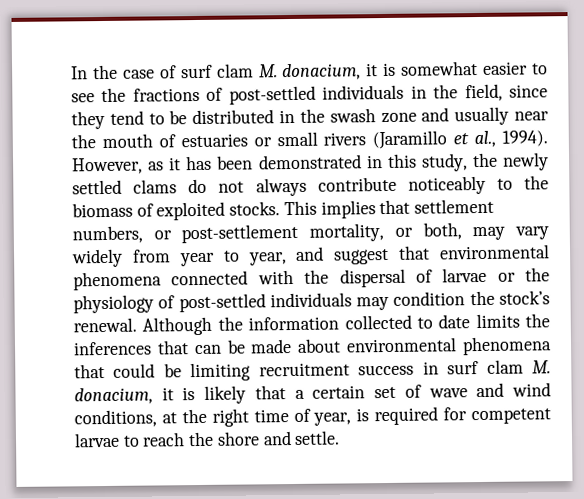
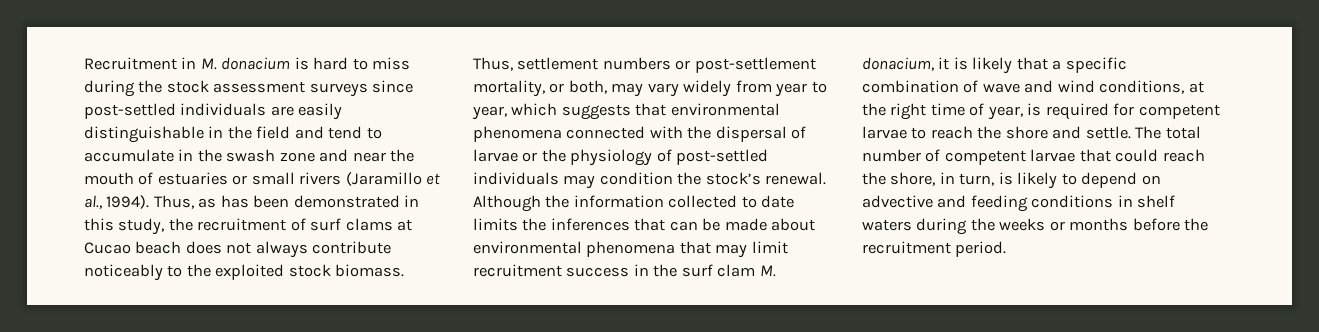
[71,61,548,81] [71,83,549,105] [71,109,275,130] In the case of surf clam M. donacium, it is somewhat easier to see the fractions of post-settled individuals in the field, since they tend to be distributed -> [84,57,411,70] [84,80,414,97] [84,103,343,120] [84,126,382,143] [84,149,174,162] Recruitment in M. donacium is hard to miss during the stock assessment surveys since post-settled individuals are easily distinguishable in the field and tend to accumulate
[454,106,510,126] usually -> (349, 155) none
[72,157,182,175] However, as it -> [153,195,217,209] Thus, as
[502,152,550,171] [72,178,208,195] newly settled clams do -> [197,218,413,231] [84,241,222,254] recruitment of surf clams at Cucao beach does
[72,198,495,221] [72,225,143,244] biomass of exploited stocks. This implies that settlement numbers, -> [215,264,405,280] [473,57,671,71] exploited stock biomass. Thus, settlement numbers
[295,246,390,265] and suggest -> [511,103,631,120] which suggests
[113,362,252,382] could be limiting -> [715,241,788,258] may limit
(439, 368) none -> [653,264,678,277] the
[312,385,397,399] certain set -> [1065,57,1127,73] [862,80,959,93] specific combination
(341, 437) none -> [1135,126,1201,139] [862,149,1205,165] [862,172,1161,189] [862,195,1176,212] [862,218,1209,235] [862,241,1007,257] The total number of competent larvae that could reach the shore, in turn, is likely to depend on advective and feeding conditions in shelf waters during the weeks or months before the recruitment period.

